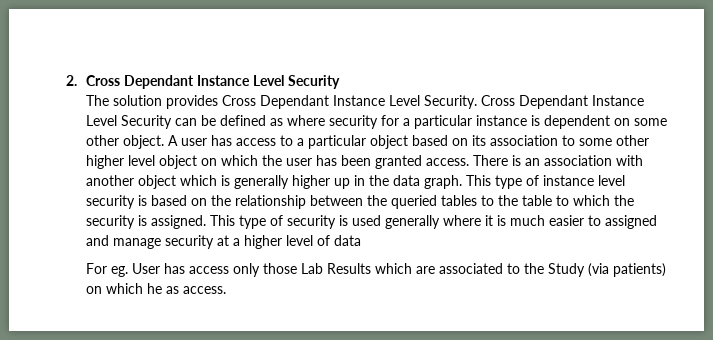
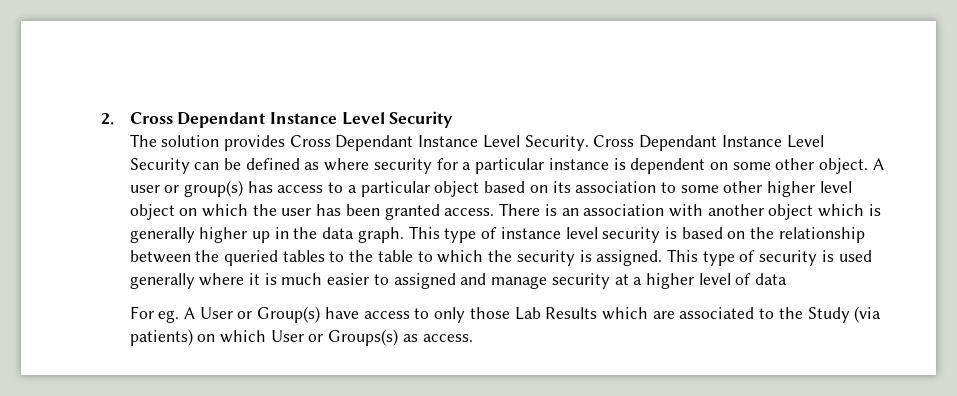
(207, 142) none -> [164,180,243,197] or group(s)
[131,263,229,274] User has access -> [183,306,430,323] A User or Group(s) have access to
[146,283,162,294] he -> [270,329,399,346] User or Groups(s)

